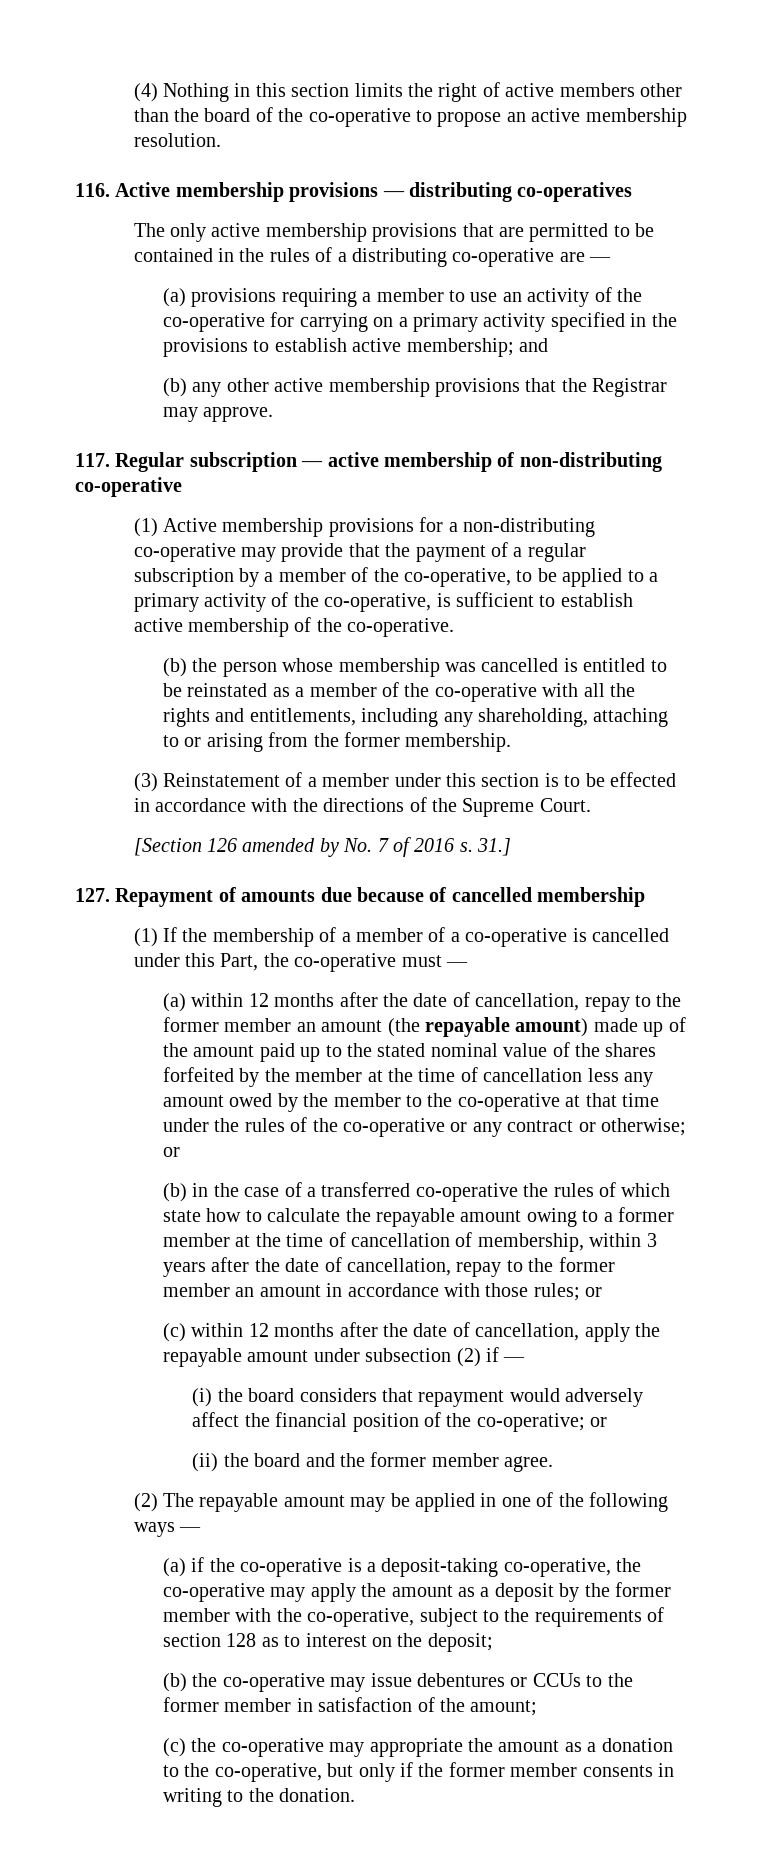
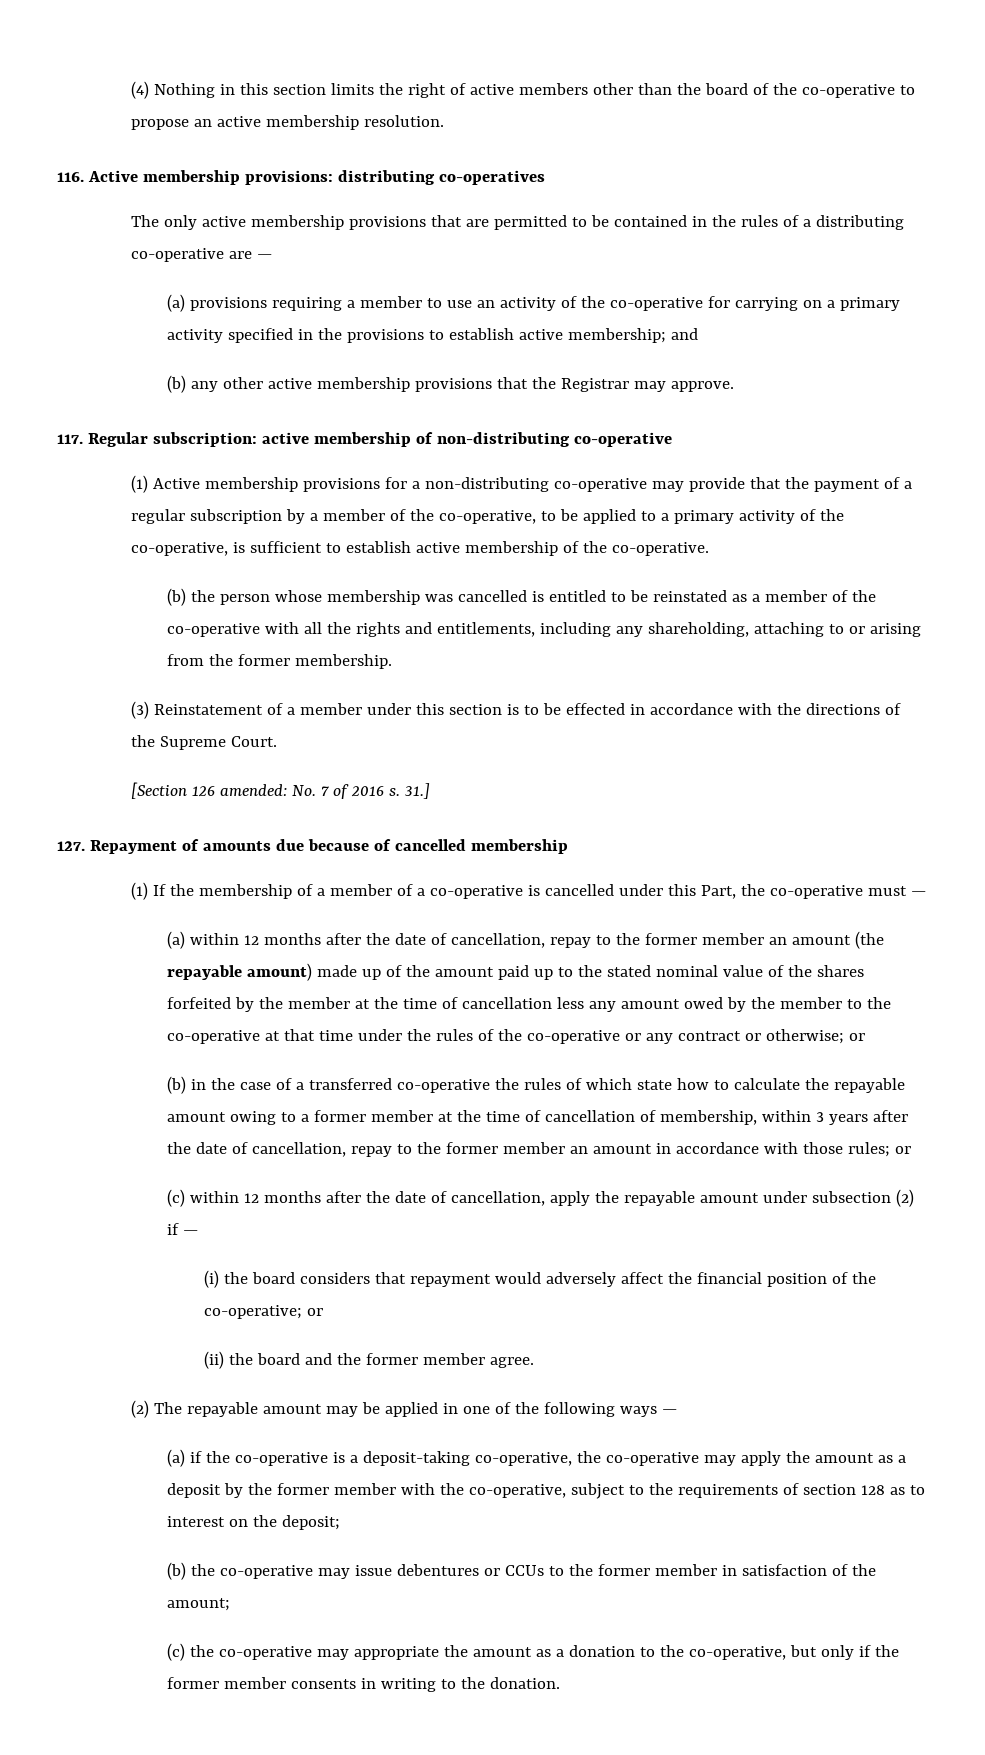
[289,182,405,202] provisions — -> [244,170,333,185] provisions:
[189,452,324,472] subscription — -> [152,432,257,447] subscription:
[242,838,339,857] amended by -> [219,784,287,796] amended:

